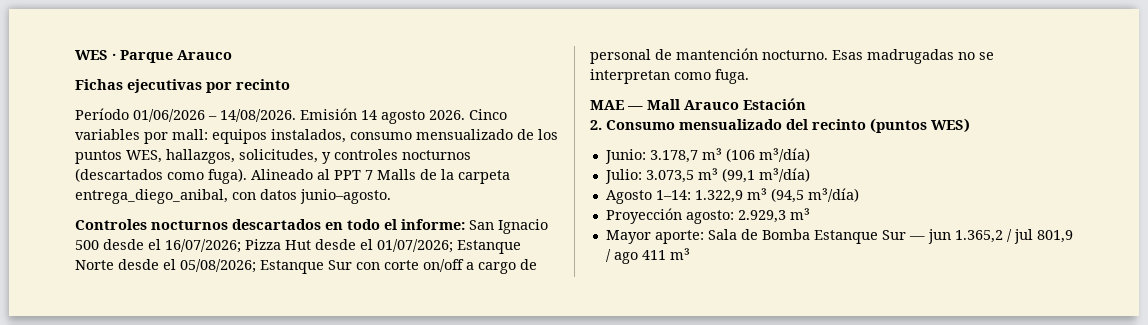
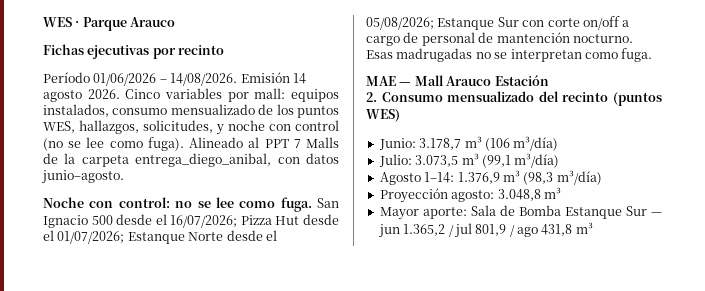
[334,149,471,160] [75,168,163,182] controles nocturnos (descartados -> [228,120,339,131] [43,137,105,151] noche con control (no se lee
[75,219,465,230] Controles nocturnos descartados en todo el informe: -> [43,197,312,212] Noche con control: no se lee como fuga.
[694,188,804,203] 1.322,9 m³ (94,5 -> [457,170,554,185] 1.376,9 m³ (98,3
[737,210,786,223] 2.929,3 -> [497,189,541,201] 3.048,8
[641,250,666,260] 411 -> [541,224,573,236] 431,8

